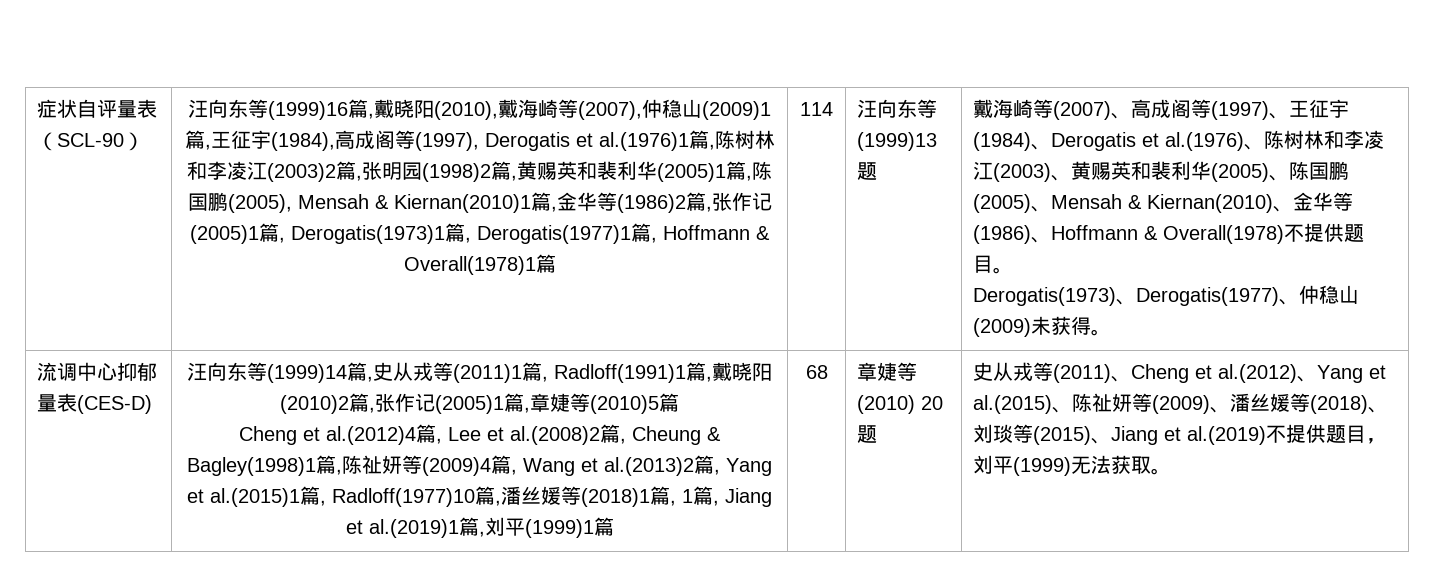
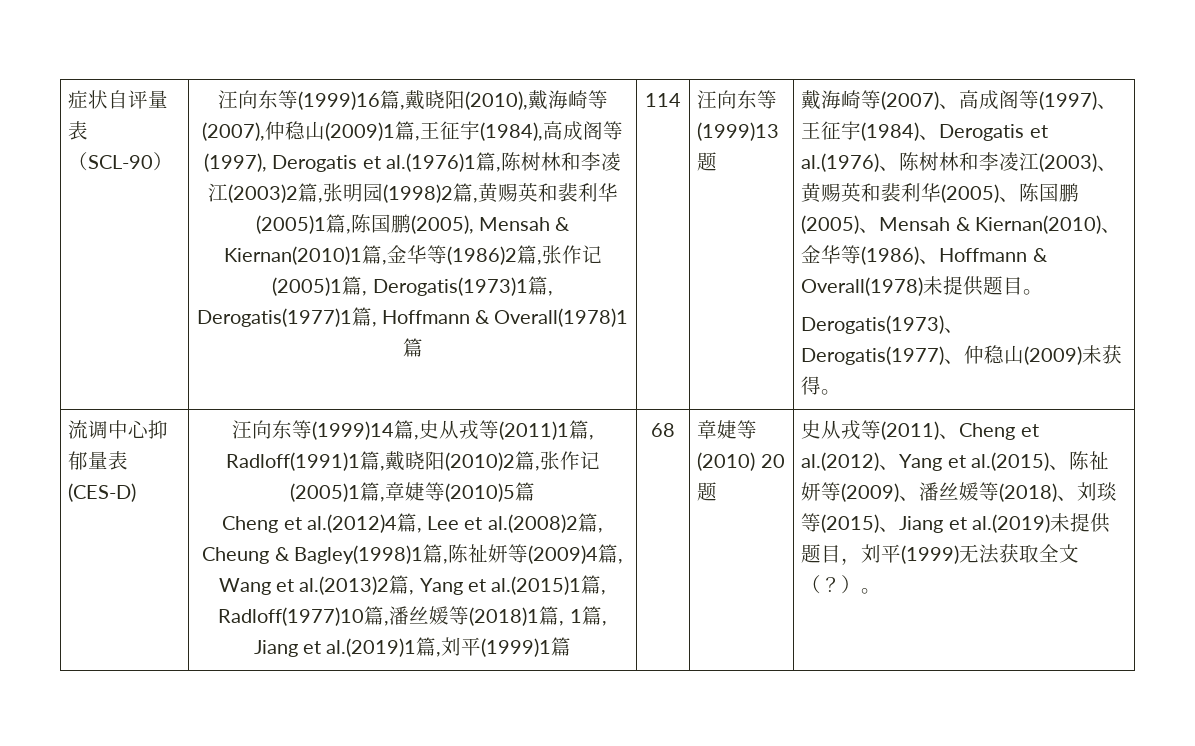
[1284,224,1305,242] 不 -> [923,276,944,295] 未
[1266,425,1287,443] 不 -> [1049,513,1070,532] 未
(1152, 465) none -> [1039,544,1080,563] [801,575,862,594] 全文（？）

